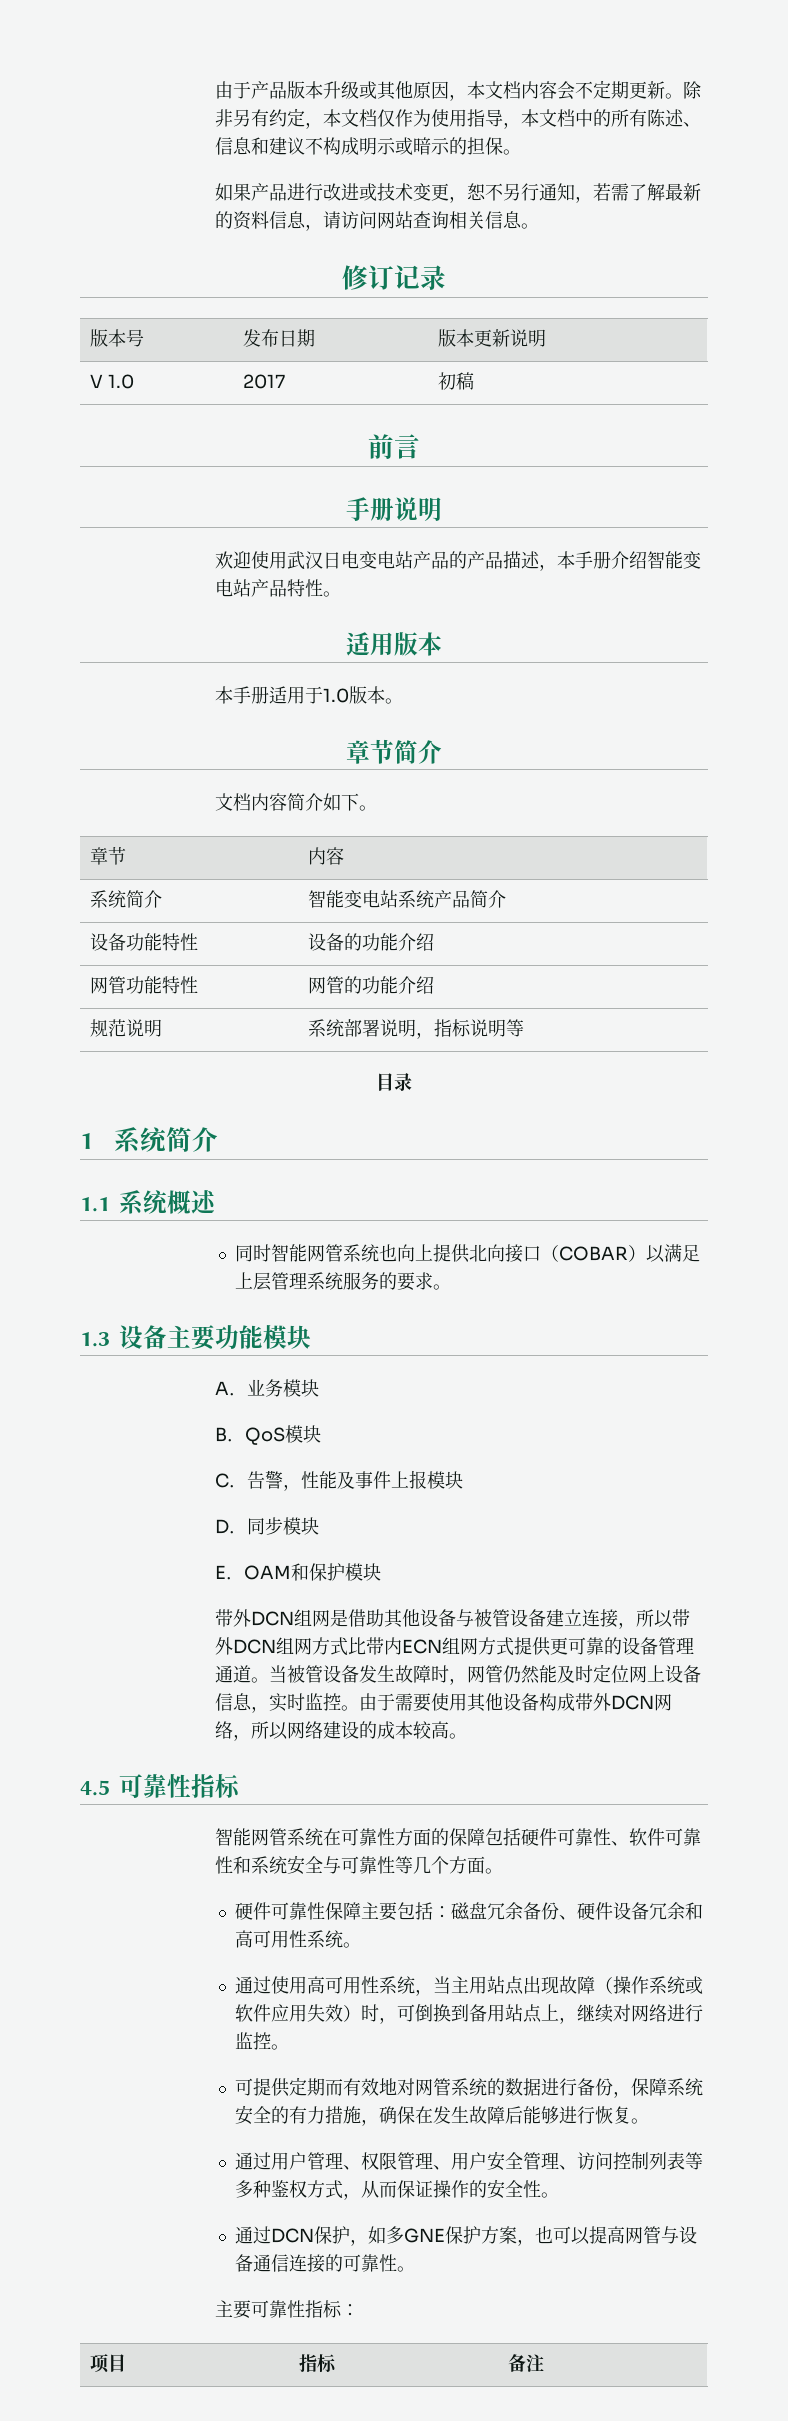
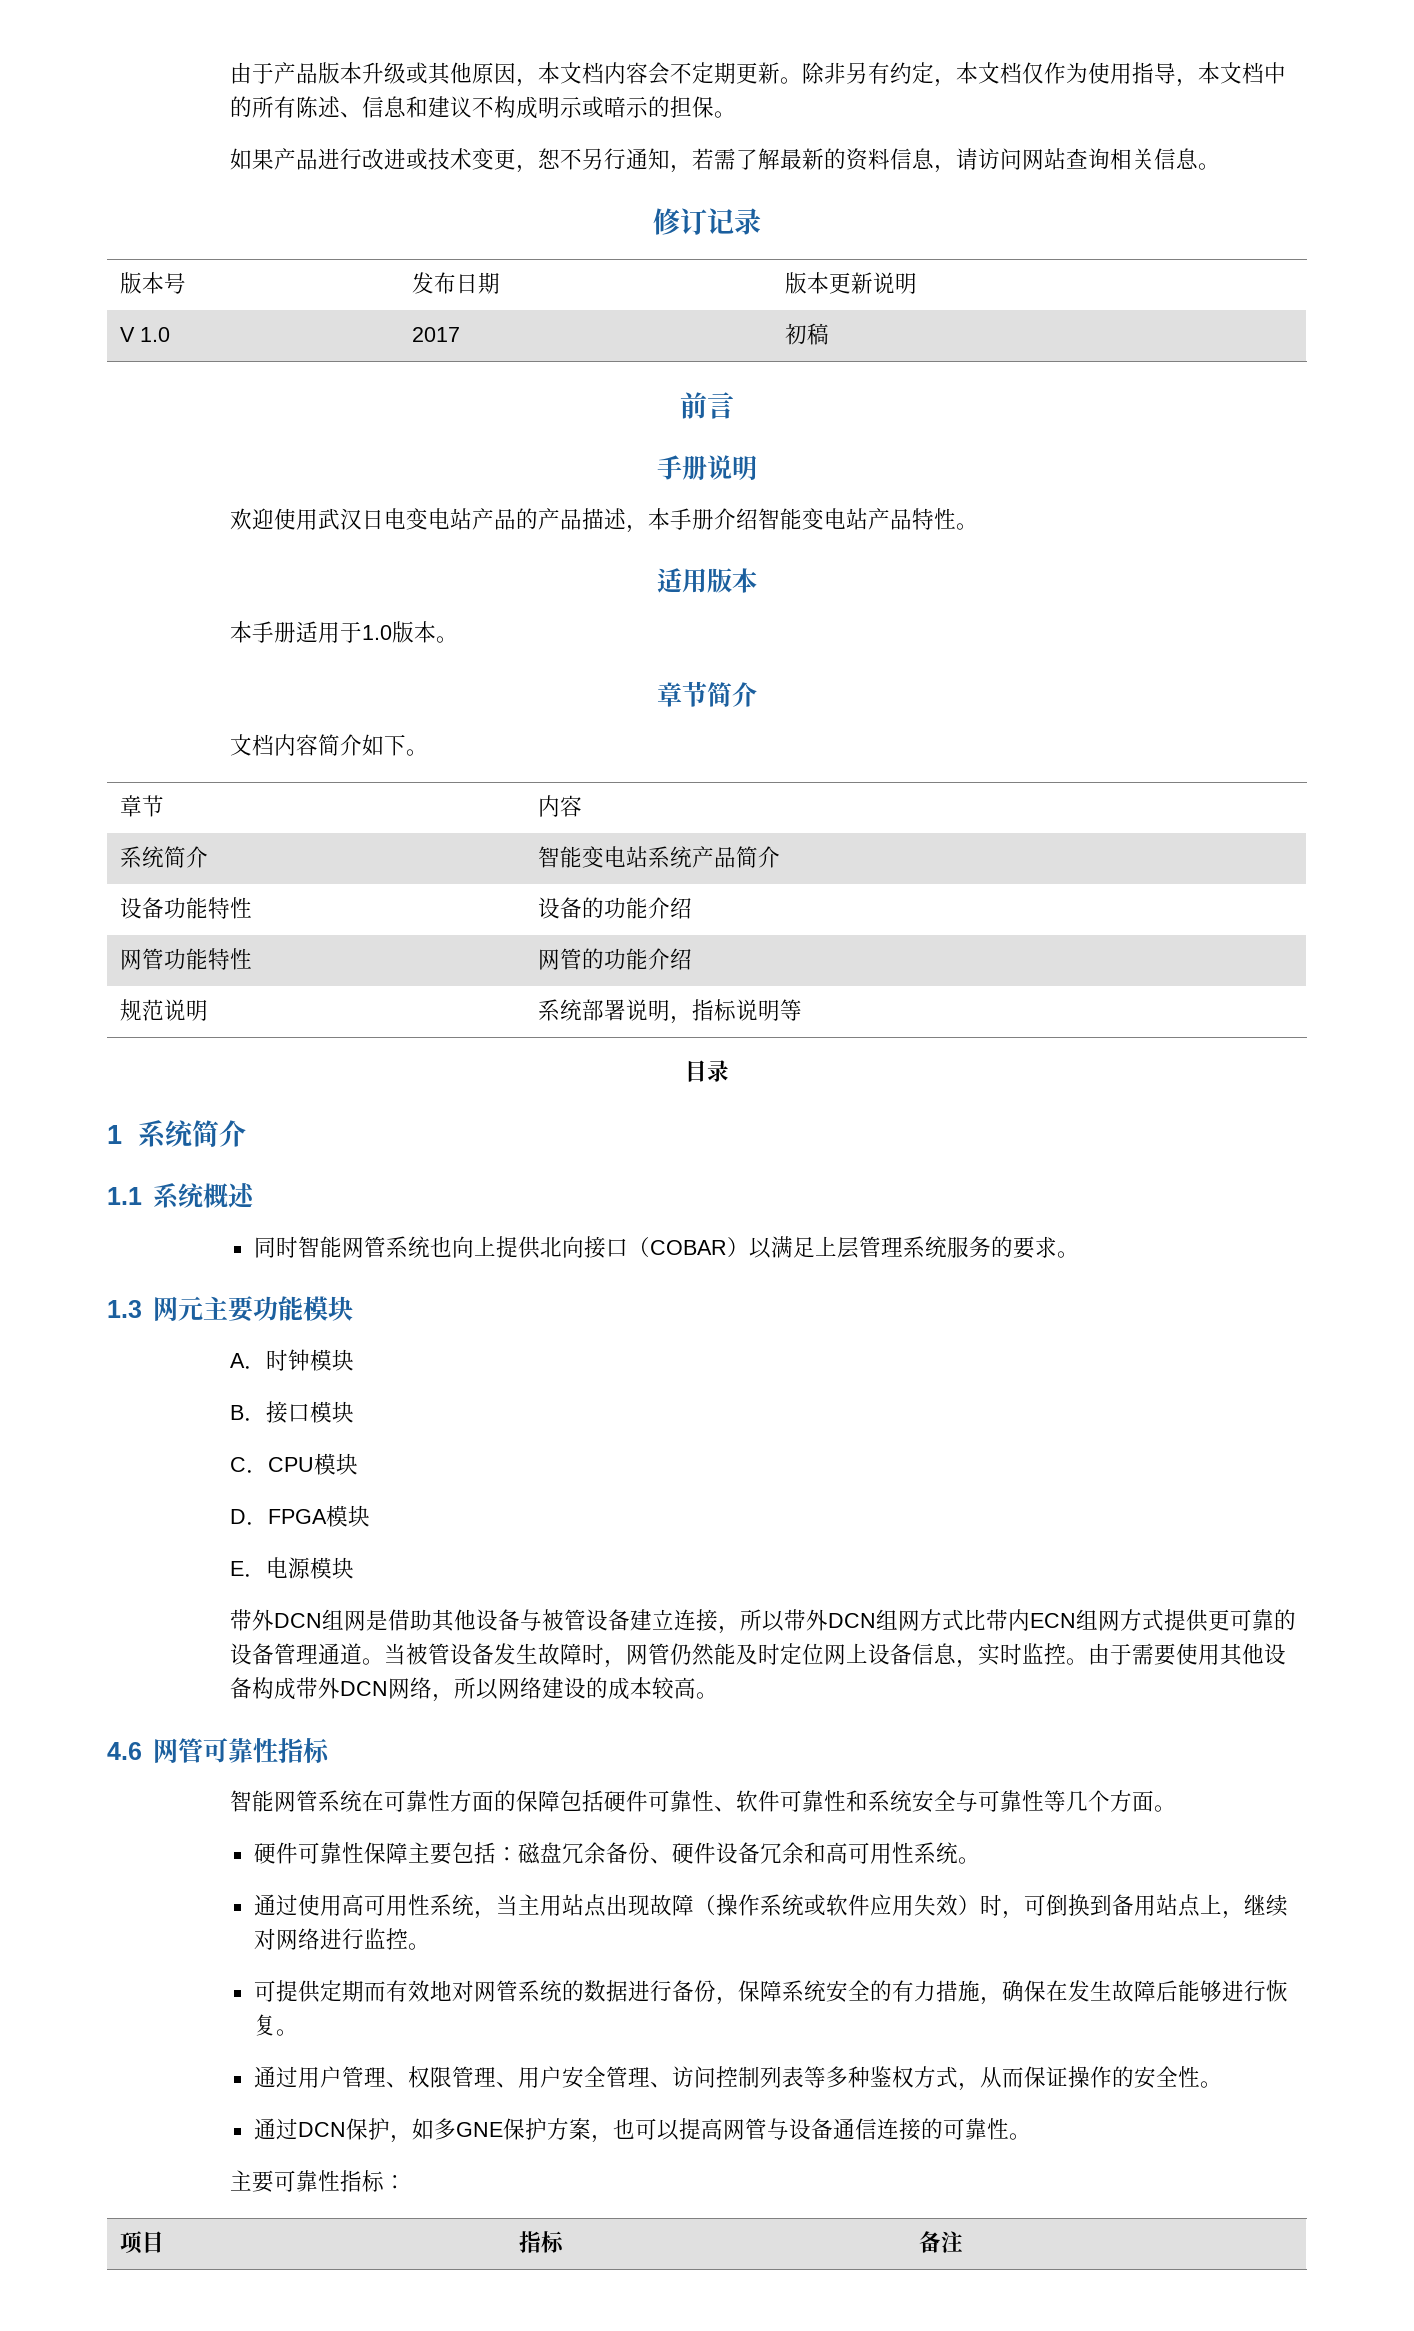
[119,1325,167,1349] 设备 -> [152,1296,203,1321] 网元
[247,1379,284,1397] 业务 -> [265,1349,310,1371] 时钟
[245,1427,286,1445] QoS -> [265,1401,310,1423] 接口
[247,1470,428,1491] 告警，性能及事件上报 -> [267,1457,314,1472] CPU
[247,1517,284,1535] 同步 -> [267,1509,327,1524] FPGA
[244,1563,346,1581] OAM和保护 -> [265,1557,311,1579] 电源
[80,1780,110,1796] 4.5 -> [107,1738,203,1763] 4.6网管

